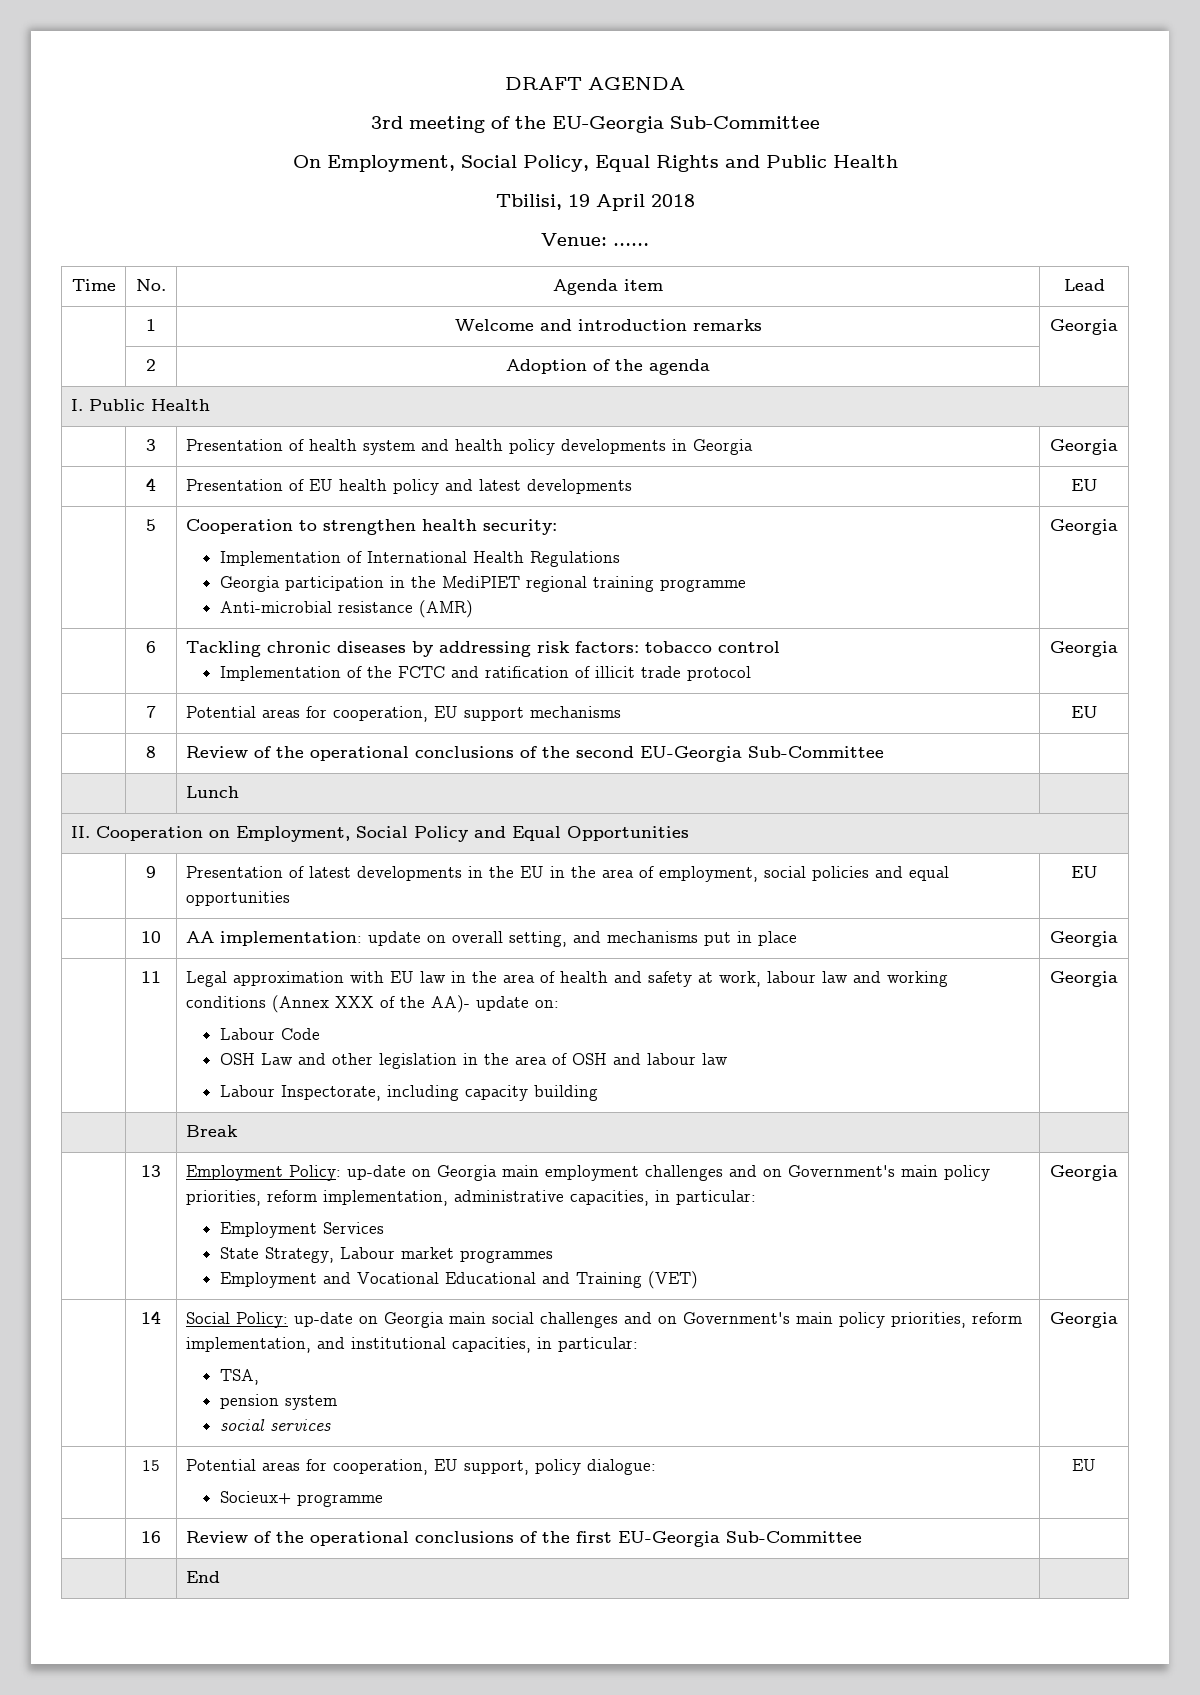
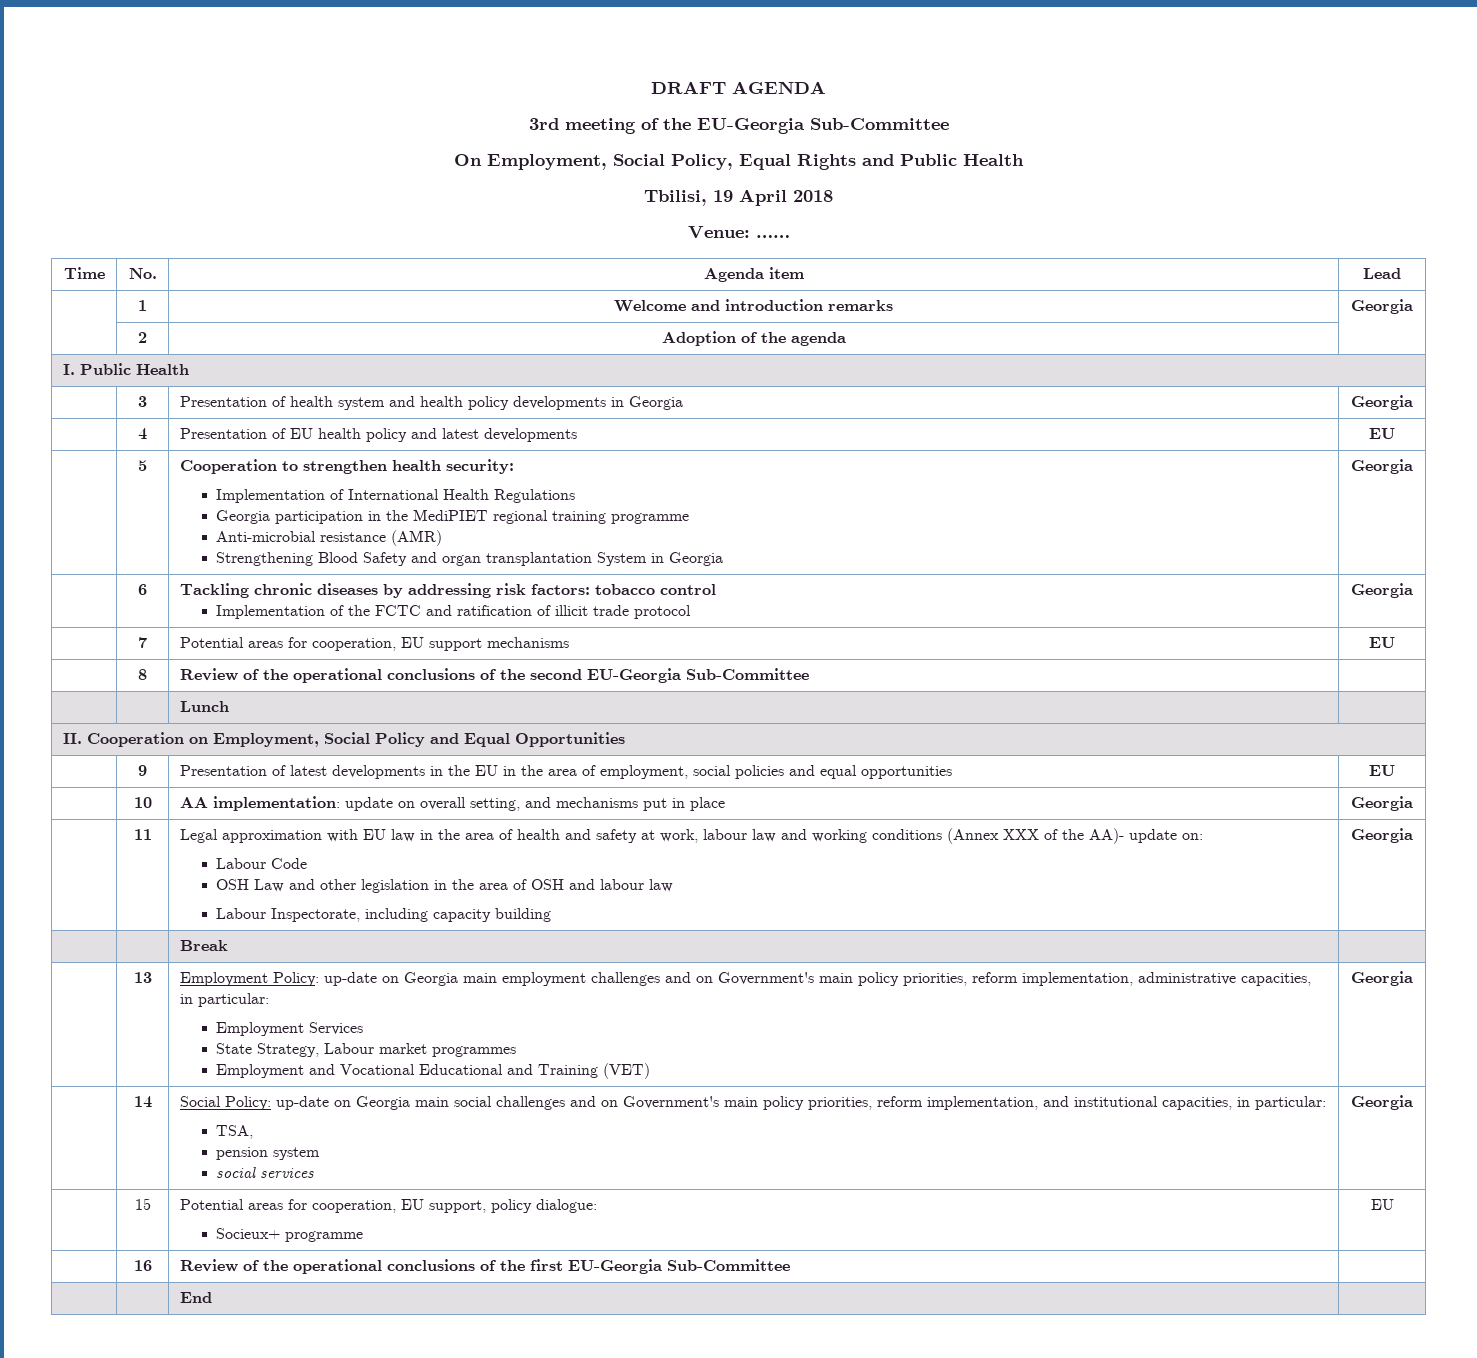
(473, 609) none -> [216,552,724,566] // Strengthening Blood Safety and organ transplantation System in Georgia

